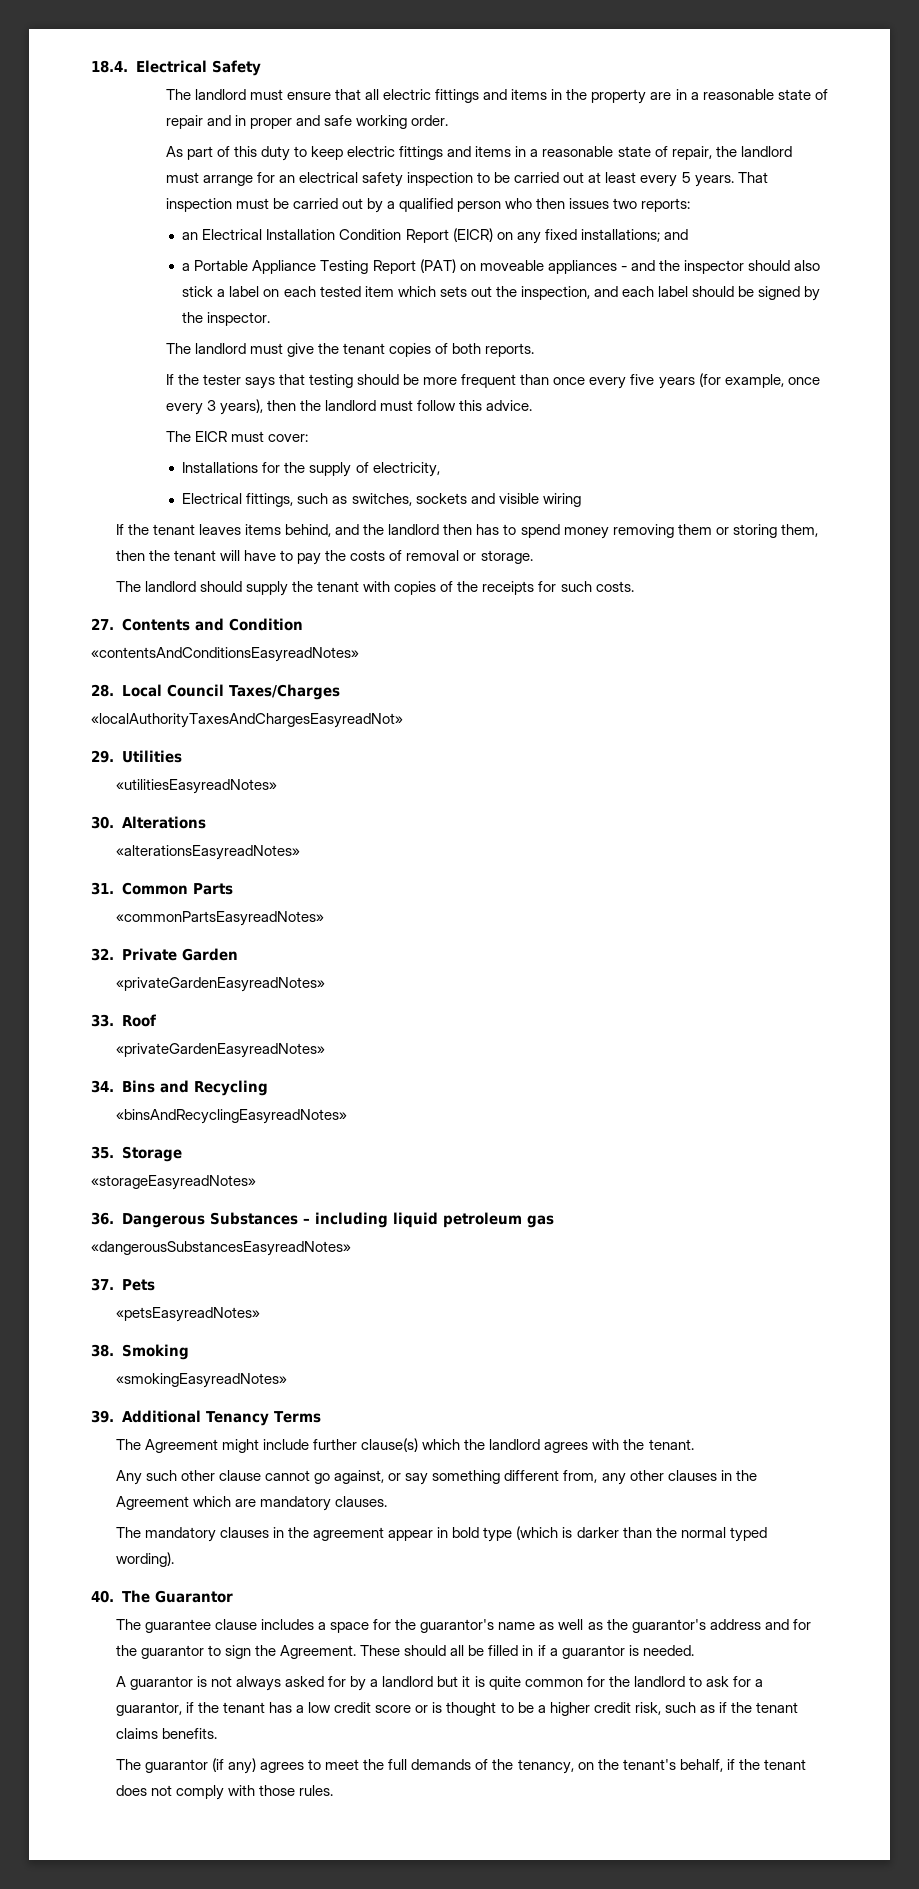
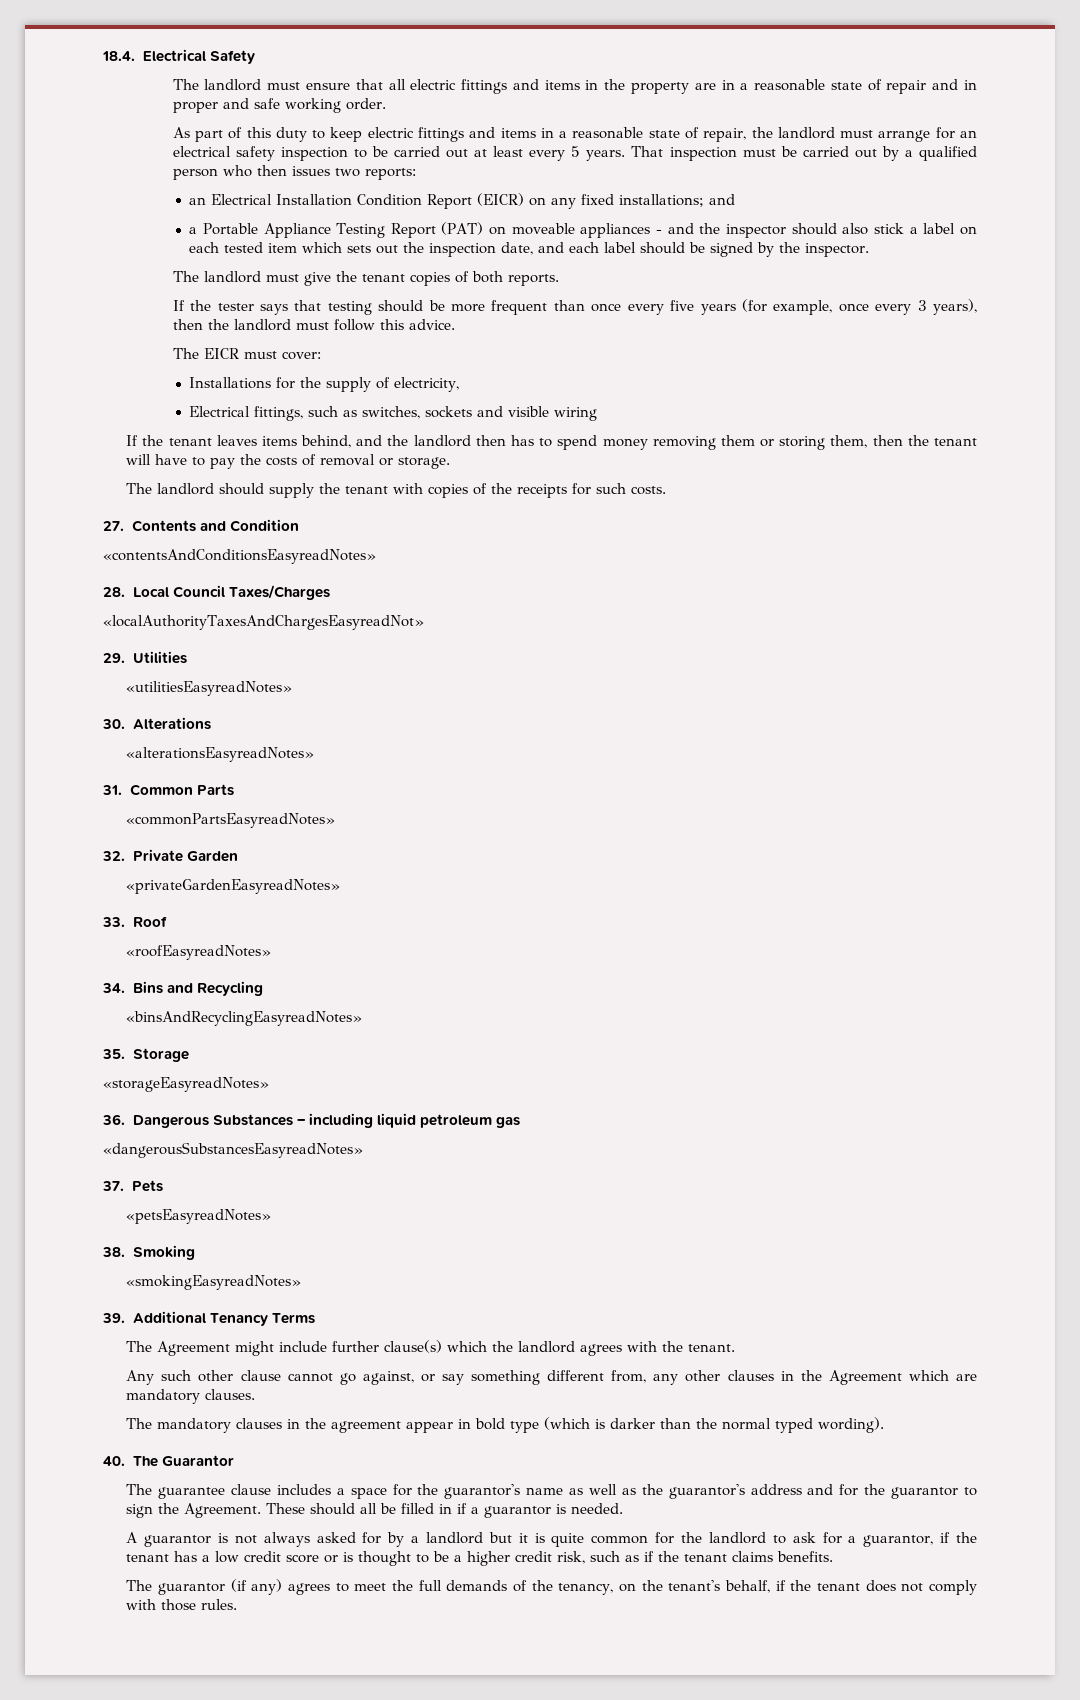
[520,286,590,300] inspection, -> [429,242,534,257] inspection date,
[115,1043,325,1058] «privateGardenEasyreadNotes» -> [126,945,272,960] «roofEasyreadNotes»

